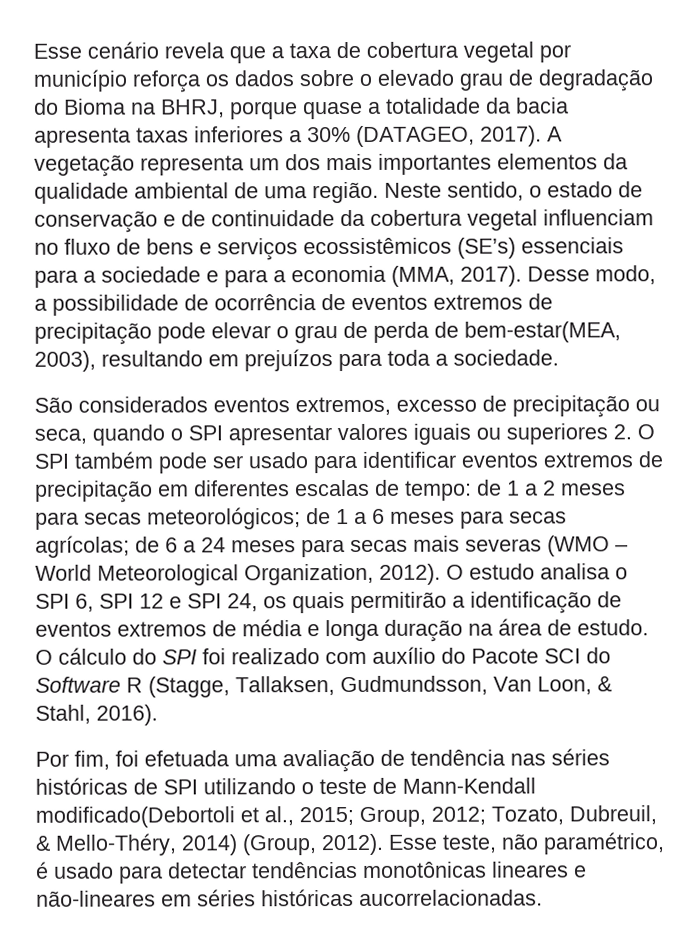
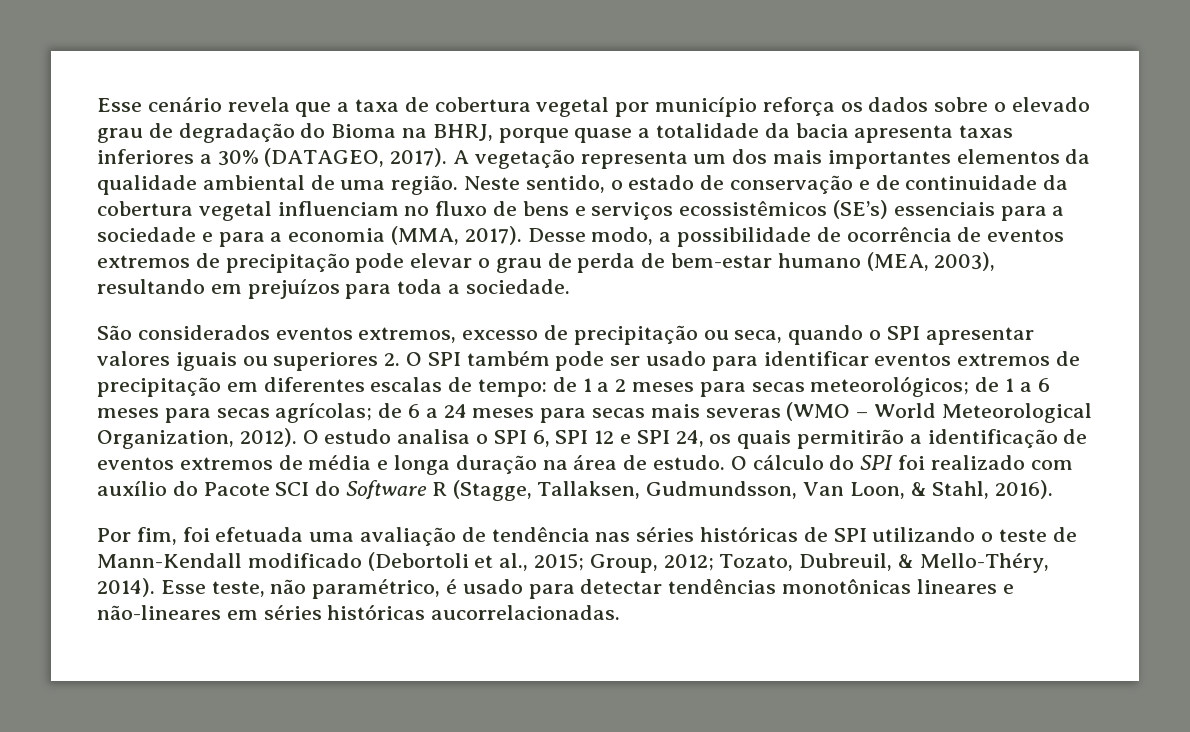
[464,321,621,343] bem-estar(MEA, -> [671,252,929,271] bem-estar humano (MEA,
[35,806,235,828] modificado(Debortoli -> [247,552,469,571] modificado (Debortoli
[181,833,384,856] 2014) (Group, 2012). -> [97,578,155,597] 2014).

